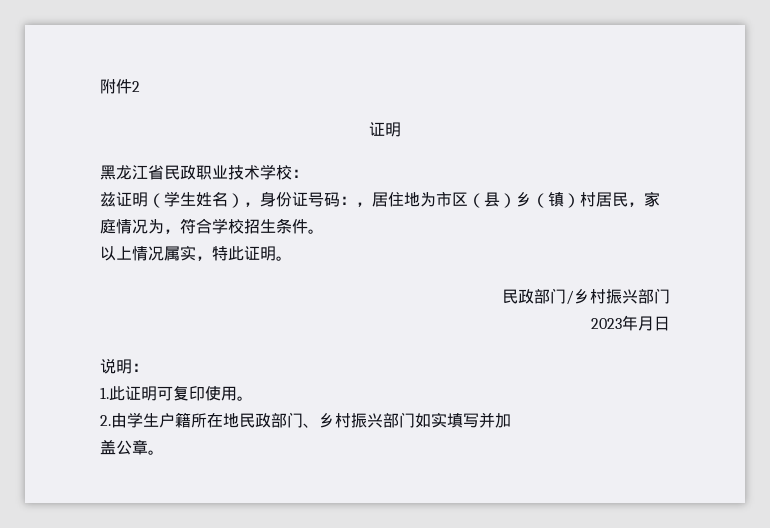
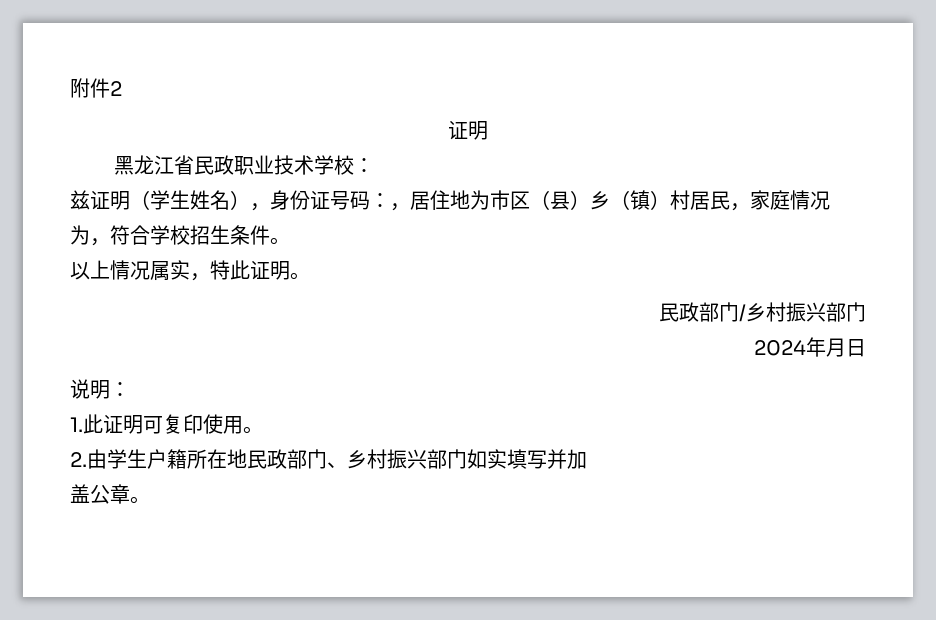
[591,318,622,329] 2023 -> [754,340,806,356] 2024

